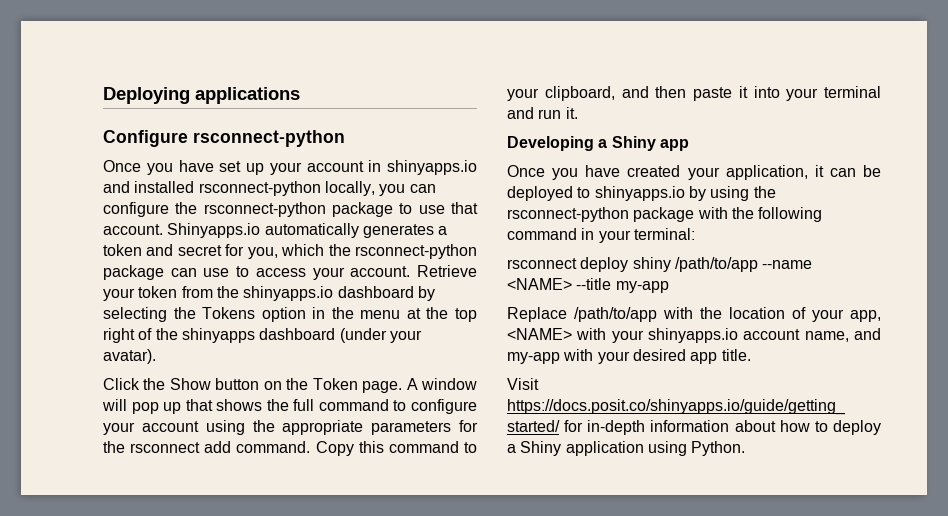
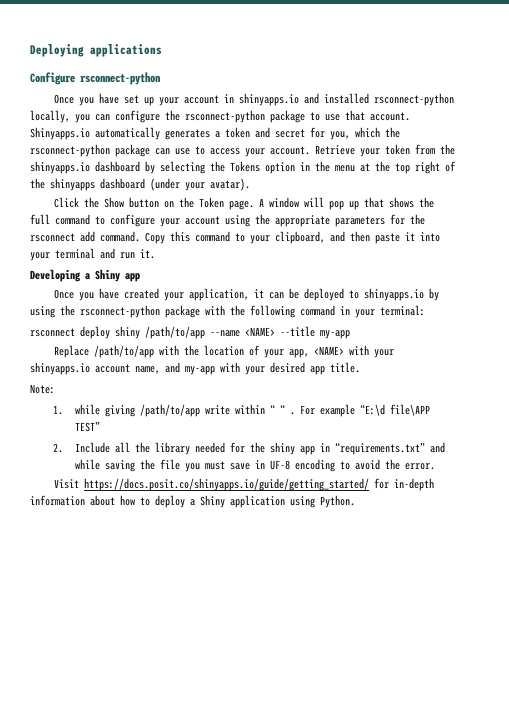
(751, 355) none -> [30,384,55,394] [52,404,431,417] [75,422,101,432] [52,442,446,455] [75,459,436,472] // Note: // 1. while giving /path/to/app write within “ “ . For example “E:\d file\APP TEST” // 2. Include all the library needed for the shiny app in “requirements.txt” and while saving the file you must save in UF-8 encoding to avoid the error.

